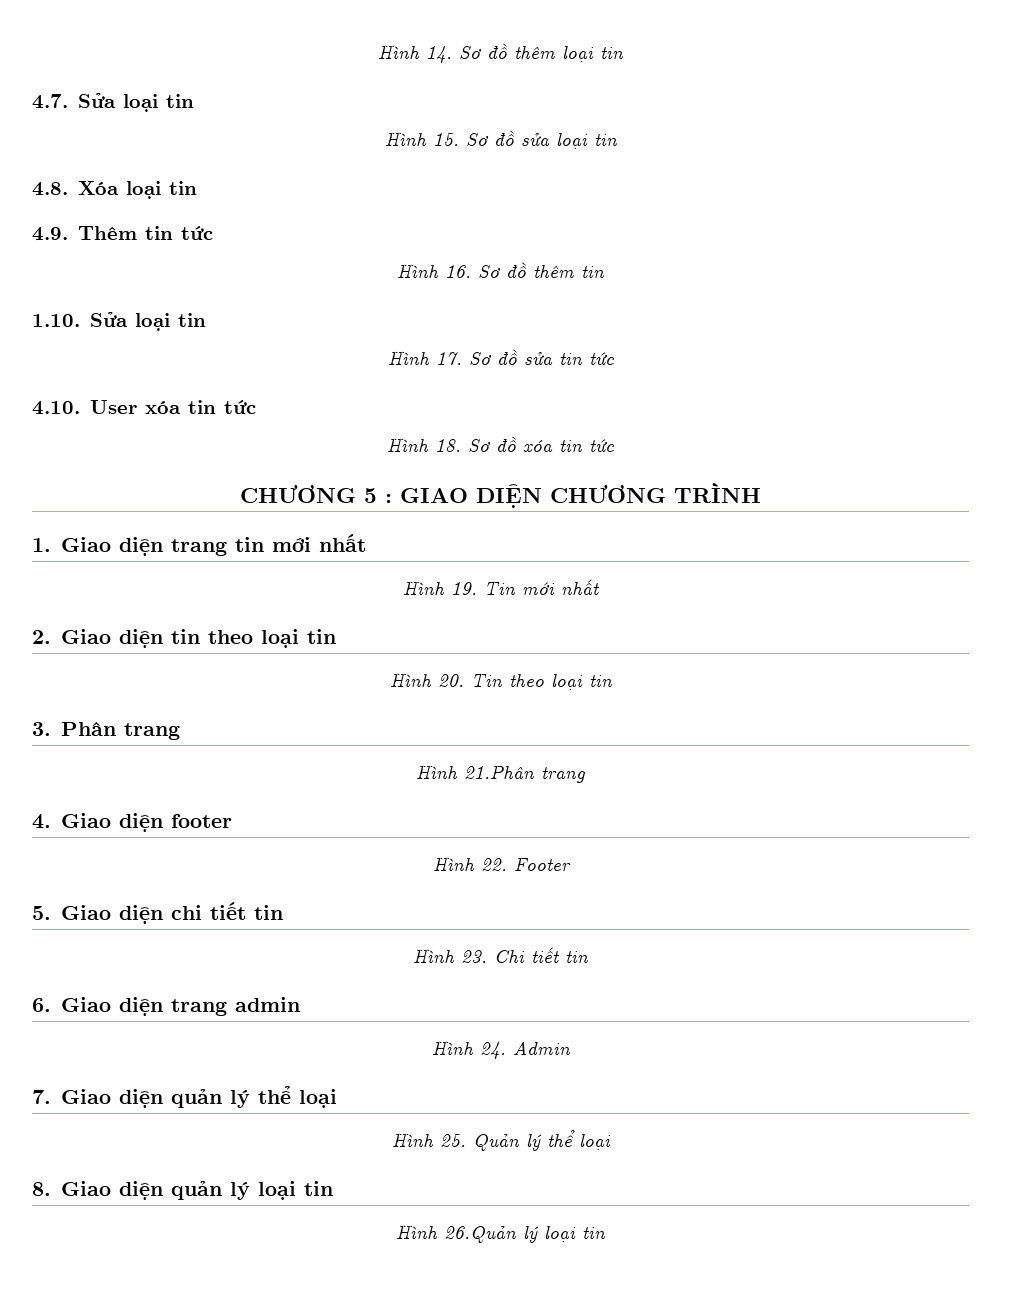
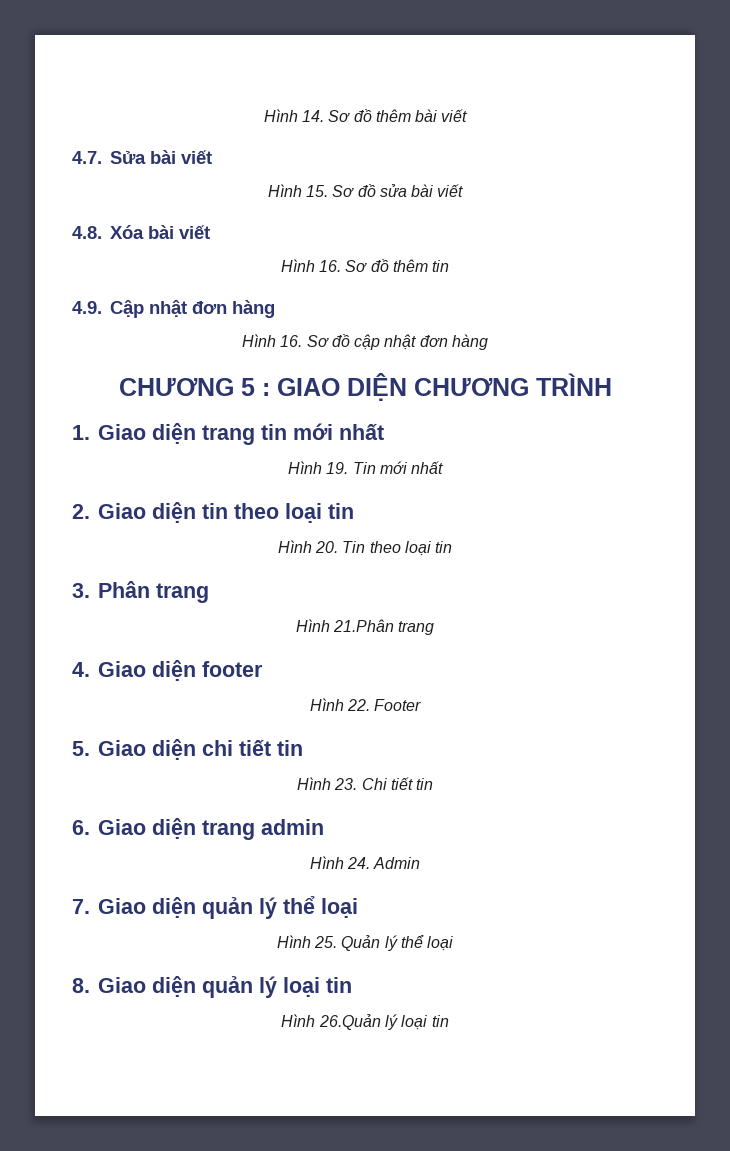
[562,46,624,62] loại tin -> [415,109,468,122] bài viết
[122,94,194,112] loại tin -> [150,150,212,164] bài viết
[555,133,618,149] loại tin -> [411,184,464,197] bài viết
[125,181,197,199] [32,226,213,241] loại tin // 4.9. Thêm tin tức -> [148,225,210,239] bài viết
[32,312,206,331] [387,349,614,365] [32,400,256,415] [387,436,614,452] 1.10. Sửa loại tin // Hình 17. Sơ đồ sửa tin tức // 4.10. User xóa tin tức // Hình 18. Sơ đồ xóa tin tức -> [72,300,275,318] [241,334,489,350] 4.9. Cập nhật đơn hàng // Hình 16. Sơ đồ cập nhật đơn hàng

